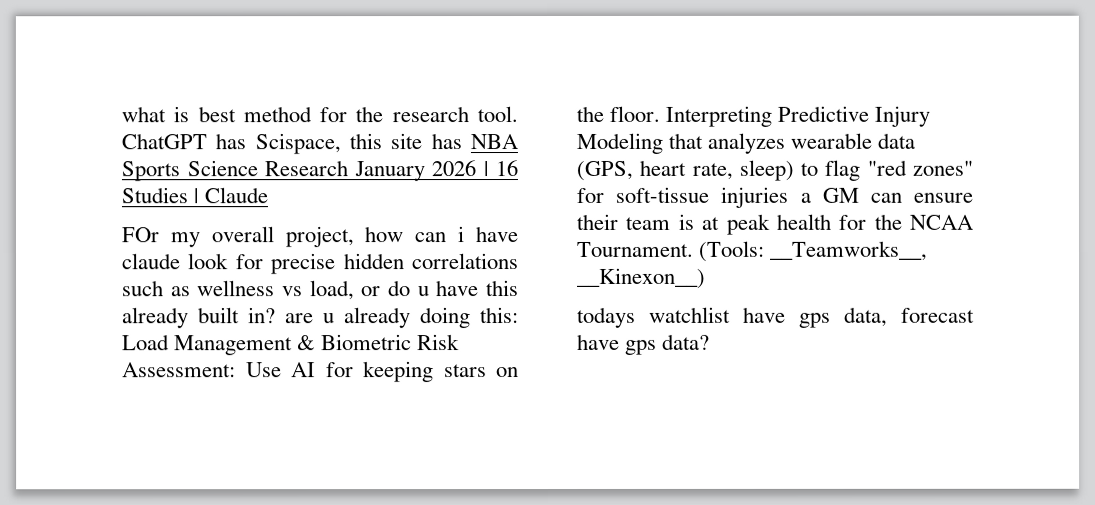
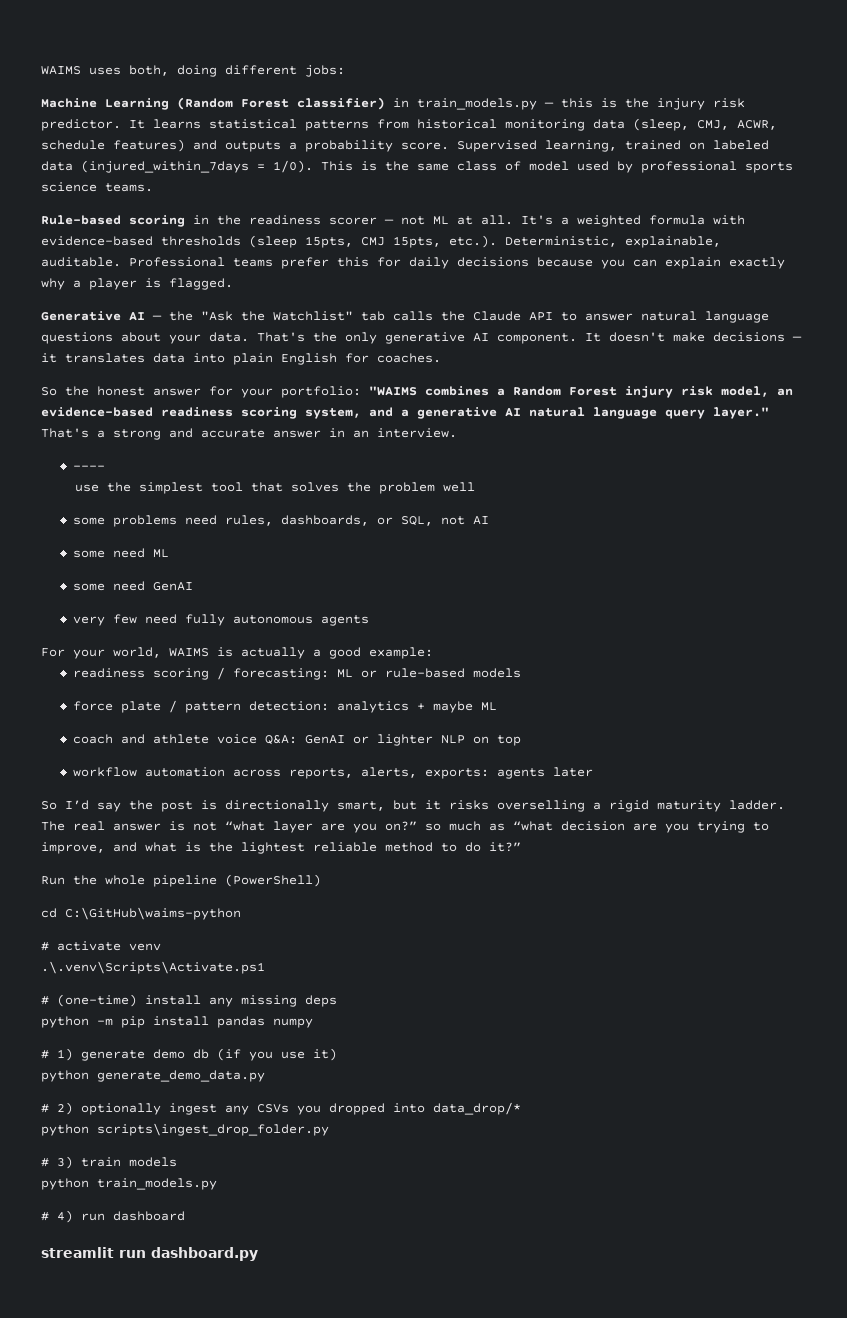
[121,106,518,123] [121,133,518,155] [121,160,518,182] [121,187,269,204] [121,226,518,248] [122,253,519,275] [122,280,519,301] [122,307,519,329] [122,334,461,356] [122,361,519,383] [576,105,931,127] [576,132,916,154] [576,159,973,181] [576,186,973,208] [576,213,973,235] [576,240,929,262] [577,267,706,289] [577,306,975,328] [577,333,711,355] what is best method for the research tool. ChatGPT has Scispace, this site has NBA Sports Science Research January 2026 | 16 Studies | Claude // FOr my overall project, how can i have claude look for precise hidden correlations such as wellness vs load, or do u have this already built in? are u already doing this: Load Management & Biometric Risk Assessment: Use AI for keeping stars on the floor. Interpreting Predictive Injury Modeling that analyzes wearable data (GPS, heart rate, sleep) to flag "red zones" for soft-tissue injuries a GM can ensure their team is at peak health for the NCAA Tournament. (Tools: __Teamworks__, __Kinexon__) // todays watchlist have gps data, forecast have gps data? -> [41,65,345,77] [41,97,745,110] [41,118,777,131] [41,139,769,152] [41,160,793,173] [41,182,153,192] [41,215,745,227] [41,235,721,248] [41,257,785,269] [41,278,233,290] [41,311,769,323] [41,332,802,344] [41,353,441,365] [41,386,793,398] [41,407,769,419] [41,428,457,440] [72,465,105,470] [75,482,476,494] [72,515,489,527] [72,548,169,558] [72,581,193,591] [72,614,369,626] [41,647,433,659] [72,667,521,680] [72,700,497,713] [72,734,521,746] [72,767,593,779] [41,800,785,812] [41,821,769,833] [41,842,521,854] [41,874,321,887] [41,907,241,920] [41,941,161,951] [41,961,265,974] [41,994,337,1007] [41,1016,313,1028] [41,1048,337,1061] [41,1070,265,1082] [41,1102,521,1115] [41,1123,329,1136] [41,1156,177,1169] [41,1178,217,1190] [41,1210,185,1223] [41,1247,258,1261] WAIMS uses both, doing different jobs: // Machine Learning (Random Forest classifier) in train_models.py — this is the injury risk predictor. It learns statistical patterns from historical monitoring data (sleep, CMJ, ACWR, schedule features) and outputs a probability score. Supervised learning, trained on labeled data (injured_within_7days = 1/0). This is the same class of model used by professional sports science teams. // Rule-based scoring in the readiness scorer — not ML at all. It's a weighted formula with evidence-based thresholds (sleep 15pts, CMJ 15pts, etc.). Deterministic, explainable, auditable. Professional teams prefer this for daily decisions because you can explain exactly why a player is flagged. // Generative AI — the "Ask the Watchlist" tab calls the Claude API to answer natural language questions about your data. That's the only generative AI component. It doesn't make decisions — it translates data into plain English for coaches. // So the honest answer for your portfolio: "WAIMS combines a Random Forest injury risk model, an evidence-based readiness scoring system, and a generative AI natural language query layer." That's a strong and accurate answer in an interview. // ---- // use the simplest tool that solves the problem well // some problems need rules, dashboards, or SQL, not AI // some need ML // some need GenAI // very few need fully autonomous agents // For your world, WAIMS is actually a good example: // readiness scoring / forecasting: ML or rule-based models // force plate / pattern detection: analytics + maybe ML // coach and athlete voice Q&A: GenAI or lighter NLP on top // workflow automation across reports, alerts, exports: agents later // So I’d say the post is directionally smart, but it risks overselling a rigid maturity ladder. The real answer is not “what layer are you on?” so much as “what decision are you trying to improve, and what is the lightest reliable method to do it?” // Run the whole pipeline (PowerShell) // cd C:\GitHub\waims-python // # activate venv // .\.venv\Scripts\Activate.ps1 // # (one-time) install any missing deps // python -m pip install pandas numpy // # 1) generate demo db (if you use it) // python generate_demo_data.py // # 2) optionally ingest any CSVs you dropped into data_drop/* // python scripts\ingest_drop_folder.py // # 3) train models // python train_models.py // # 4) run dashboard // streamlit run dashboard.py

